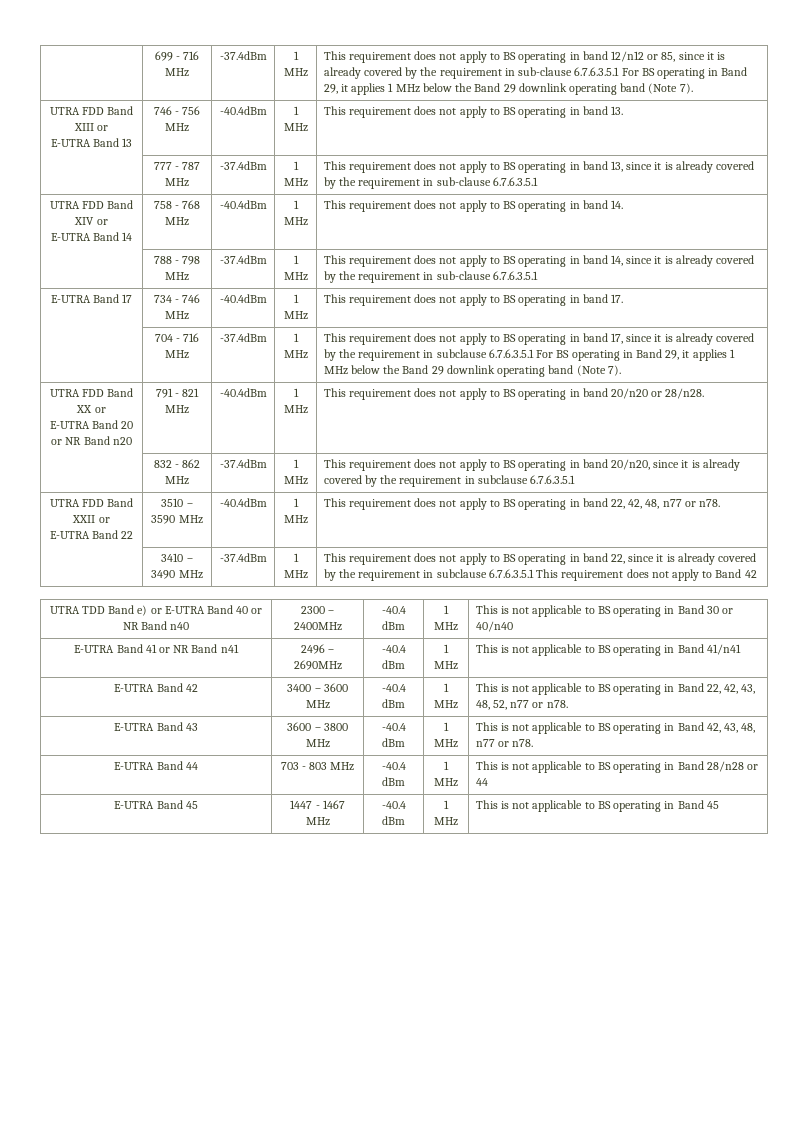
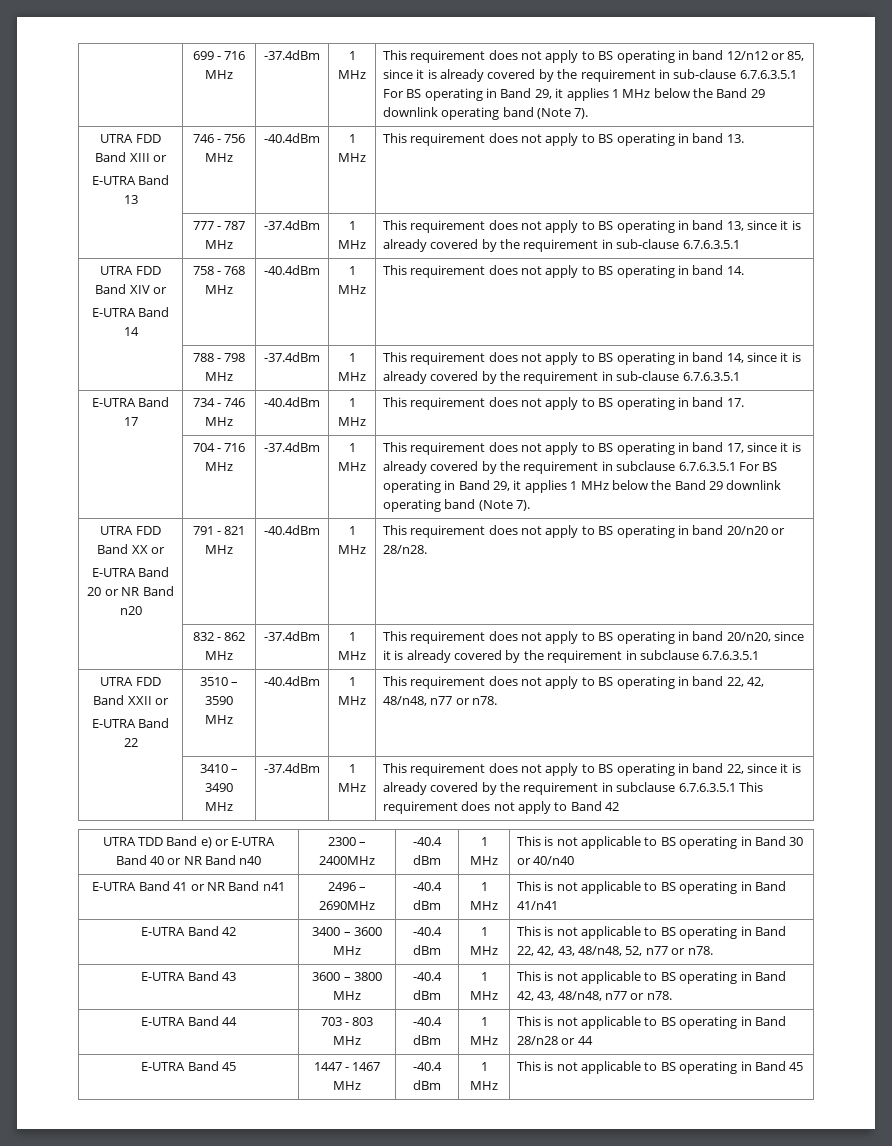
[645,499,660,509] 48, -> [382,696,427,706] 48/n48,
[475,700,490,710] 48, -> [578,946,623,956] 48/n48,
[741,723,756,733] 48, -> [557,991,602,1001] 48/n48,

